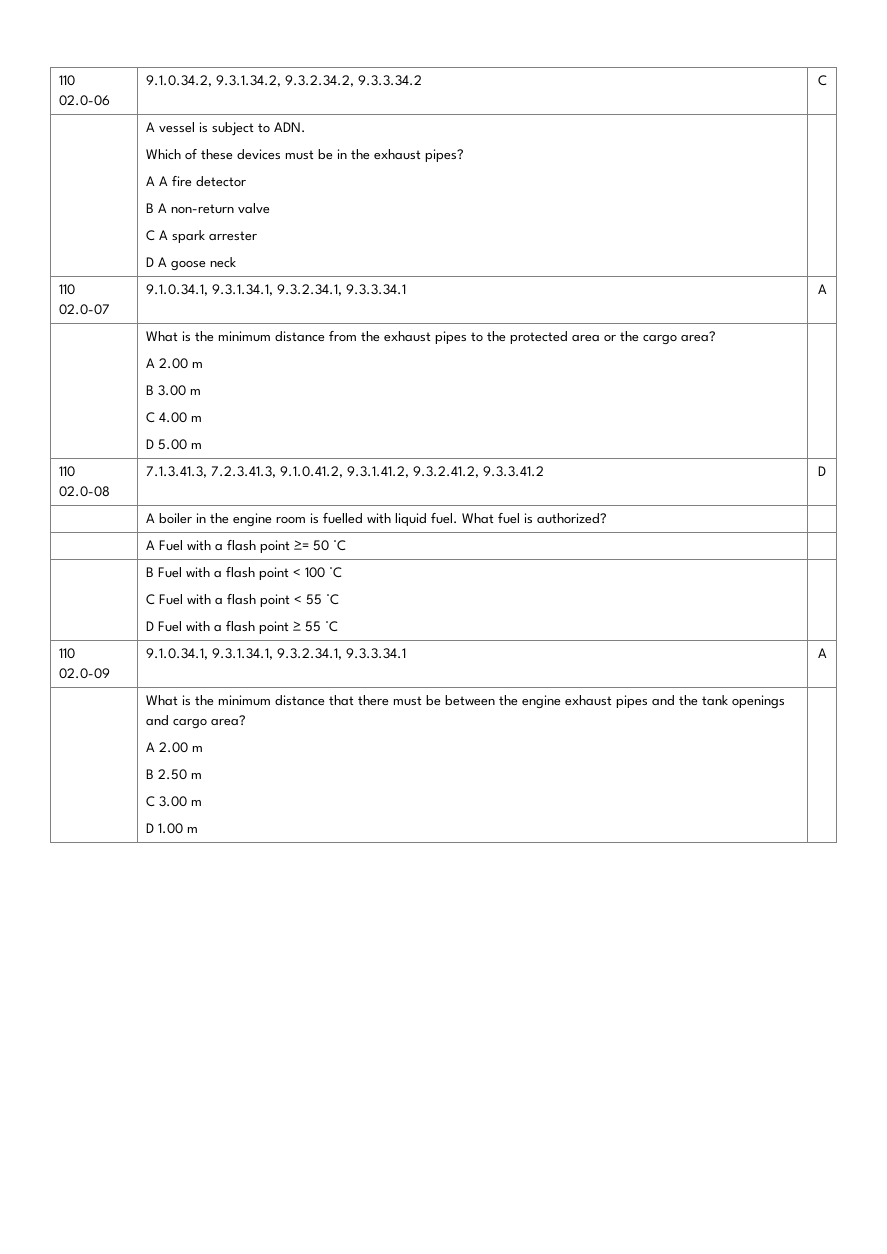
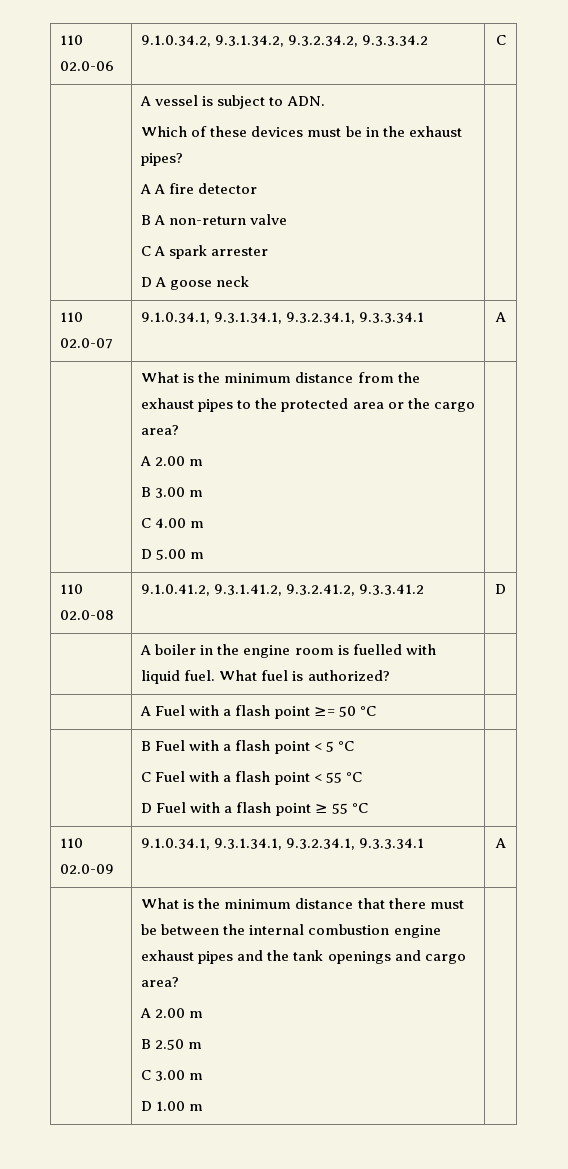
[146,466,277,478] 7.1.3.41.3, 7.2.3.41.3, -> (115, 615) none
[305,567,326,578] 100 -> [325,741,334,752] 5
(519, 700) none -> [249,924,390,935] internal combustion

